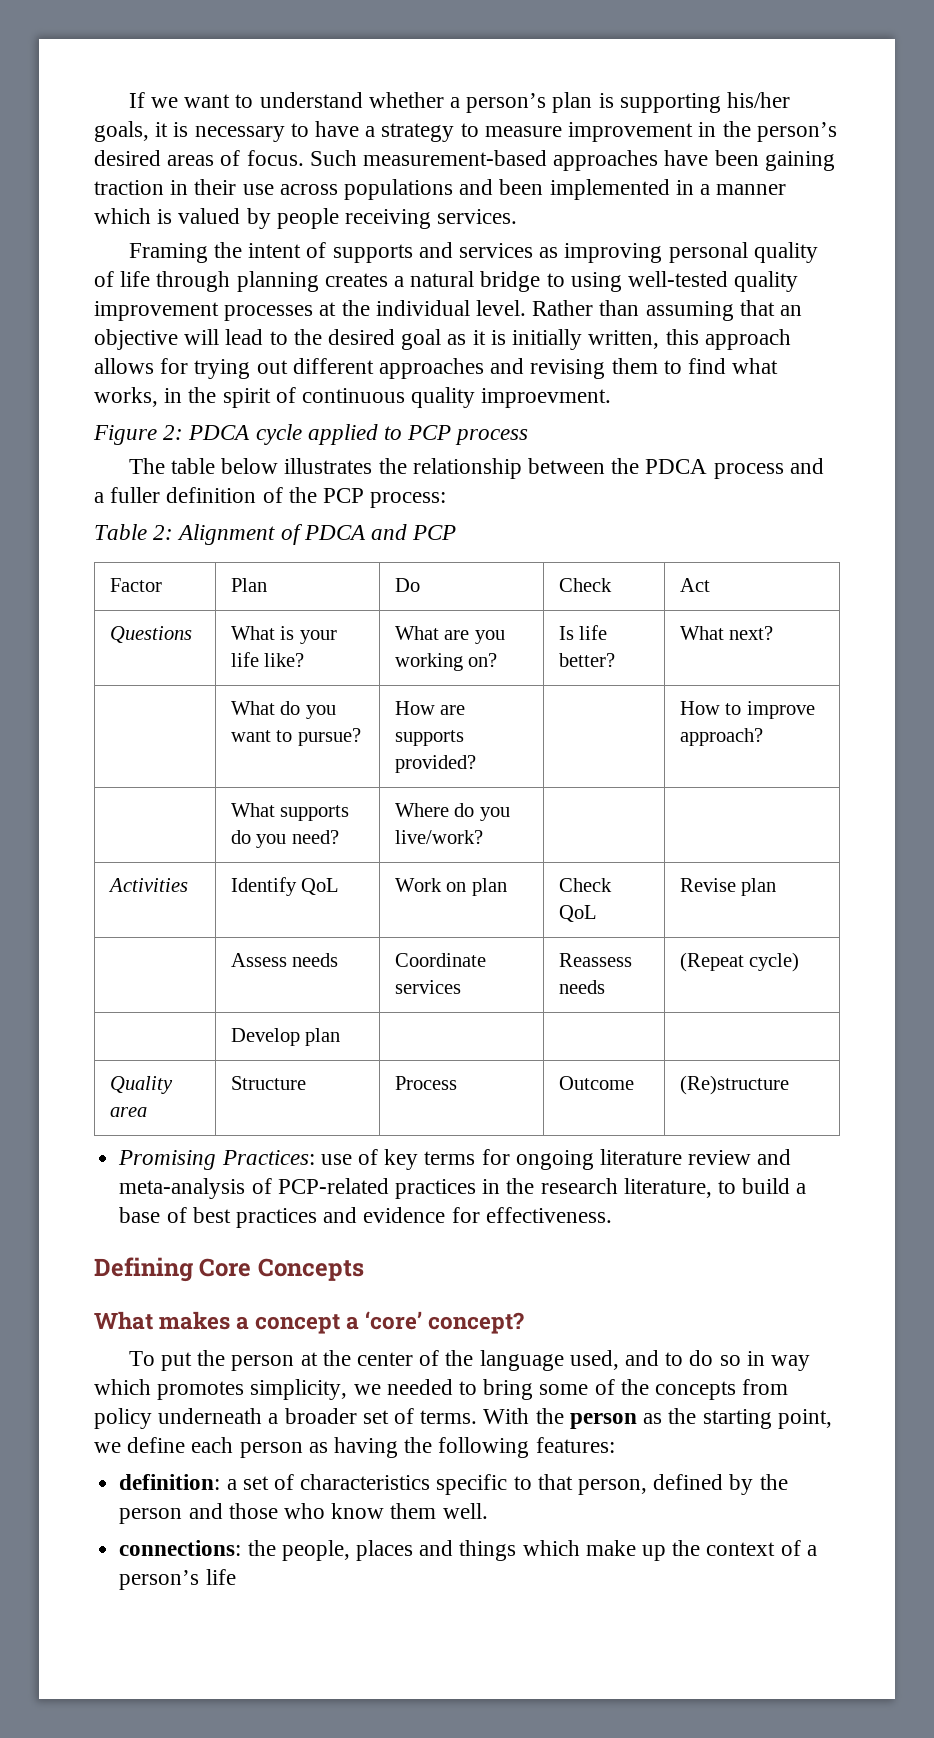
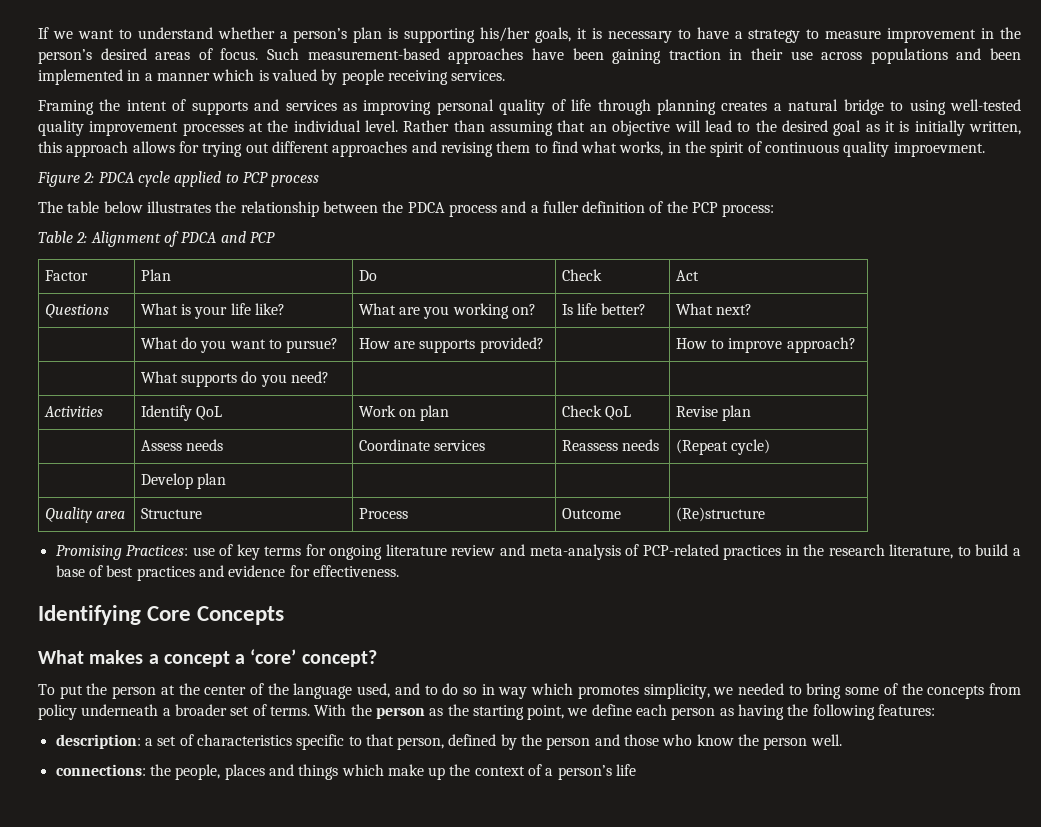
[394,803,510,821] [394,830,483,844] Where do you live/work? -> (330, 377) none
[94,1257,193,1282] Defining -> [38,605,141,625] Identifying
[119,1474,221,1490] definition: -> [55,734,141,749] description:
[390,1503,437,1519] them -> [738,734,808,750] the person

